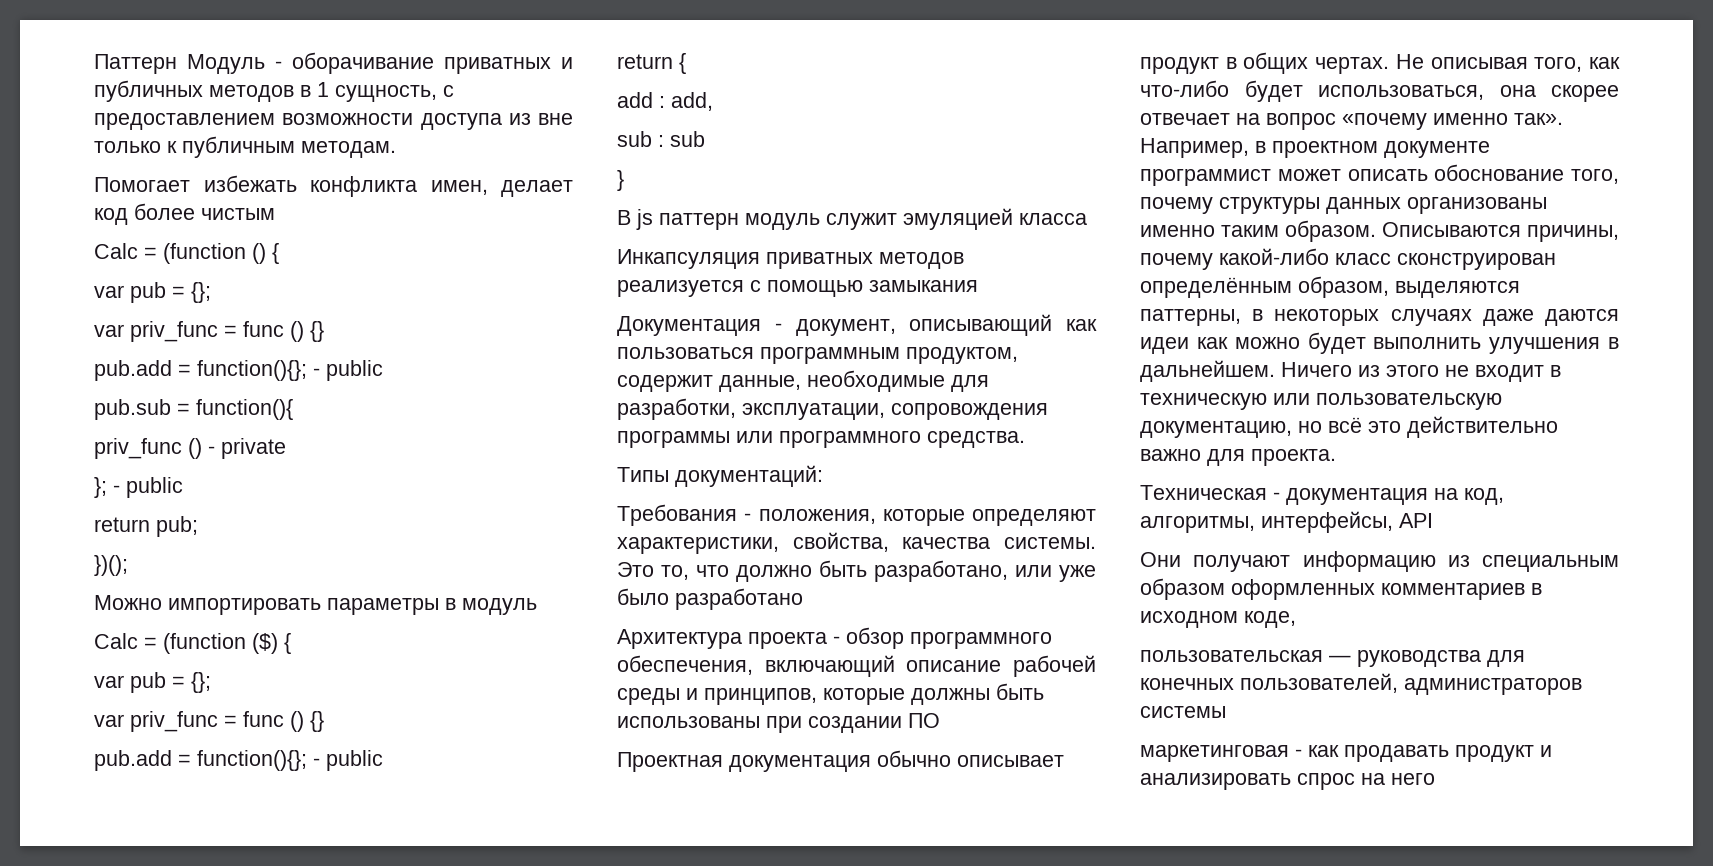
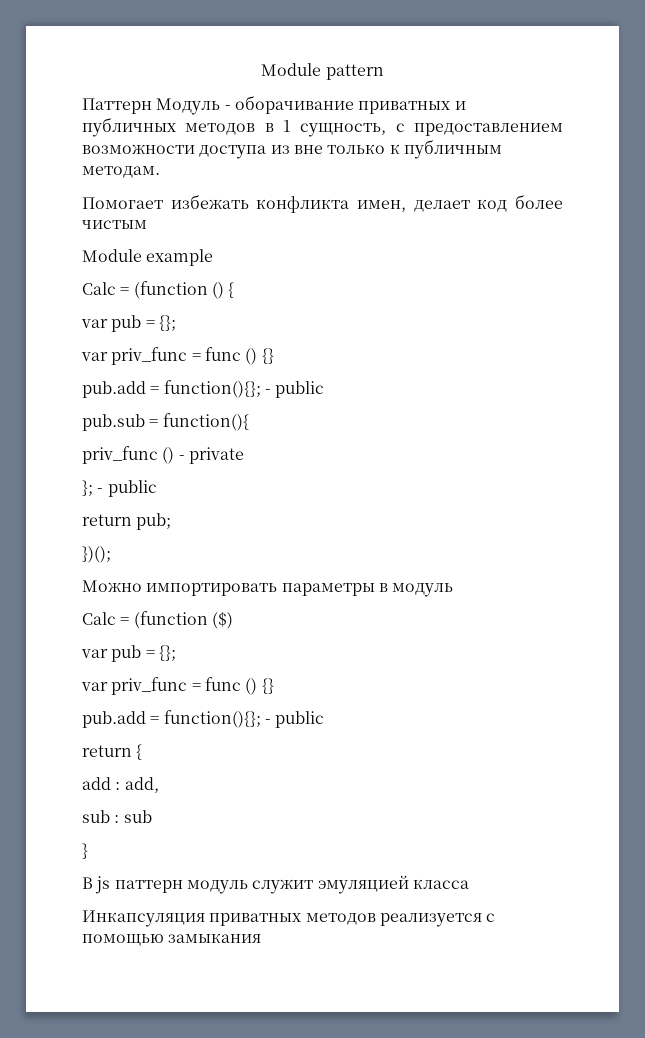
(94, 64) none -> [261,63,384,80] Module pattern //
(275, 214) none -> [82,249,214,266] // Module example
[284,633,291,654] { -> (233, 620) none
[617,314,1097,336] [617,347,1018,364] [617,370,989,392] [617,398,1048,420] [617,431,1025,448] [617,465,823,487] [617,504,1096,526] [617,532,1096,554] [617,560,1096,582] [617,588,803,610] [617,627,1052,649] [617,655,1096,677] [617,683,1044,705] [617,713,940,733] [617,750,1064,772] [1140,52,1620,74] [1140,80,1619,102] [1140,113,1563,130] [1140,138,1490,158] [1140,164,1619,186] [1140,197,1547,214] [1140,220,1619,242] [1140,248,1556,270] [1140,276,1520,298] [1140,309,1619,326] [1140,332,1619,354] [1140,360,1561,382] [1140,393,1502,410] [1140,416,1558,438] [1140,449,1336,466] [1140,485,1504,505] [1140,511,1433,533] [1140,551,1619,572] [1140,578,1542,600] [1140,611,1296,628] [1140,650,1525,667] [1140,673,1582,695] [1140,706,1226,718] [1140,745,1552,762] [1140,773,1435,790] // Документация - документ, описывающий как пользоваться программным продуктом, содержит данные, необходимые для разработки, эксплуатации, сопровождения программы или программного средства. // Типы документаций: // Требования - положения, которые определяют характеристики, свойства, качества системы. Это то, что должно быть разработано, или уже было разработано // Архитектура проекта - обзор программного обеспечения, включающий описание рабочей среды и принципов, которые должны быть использованы при создании ПО // Проектная документация обычно описывает продукт в общих чертах. Не описывая того, как что-либо будет использоваться, она скорее отвечает на вопрос «почему именно так». Например, в проектном документе программист может описать обоснование того, почему структуры данных организованы именно таким образом. Описываются причины, почему какой-либо класс сконструирован определённым образом, выделяются паттерны, в некоторых случаях даже даются идеи как можно будет выполнить улучшения в дальнейшем. Ничего из этого не входит в техническую или пользовательскую документацию, но всё это действительно важно для проекта. // Техническая - документация на код, алгоритмы, интерфейсы, API // Они получают информацию из специальным образом оформленных комментариев в исходном коде, // пользовательская — руководства для конечных пользователей, администраторов системы // маркетинговая - как продавать продукт и анализировать спрос на него -> (262, 938) none

